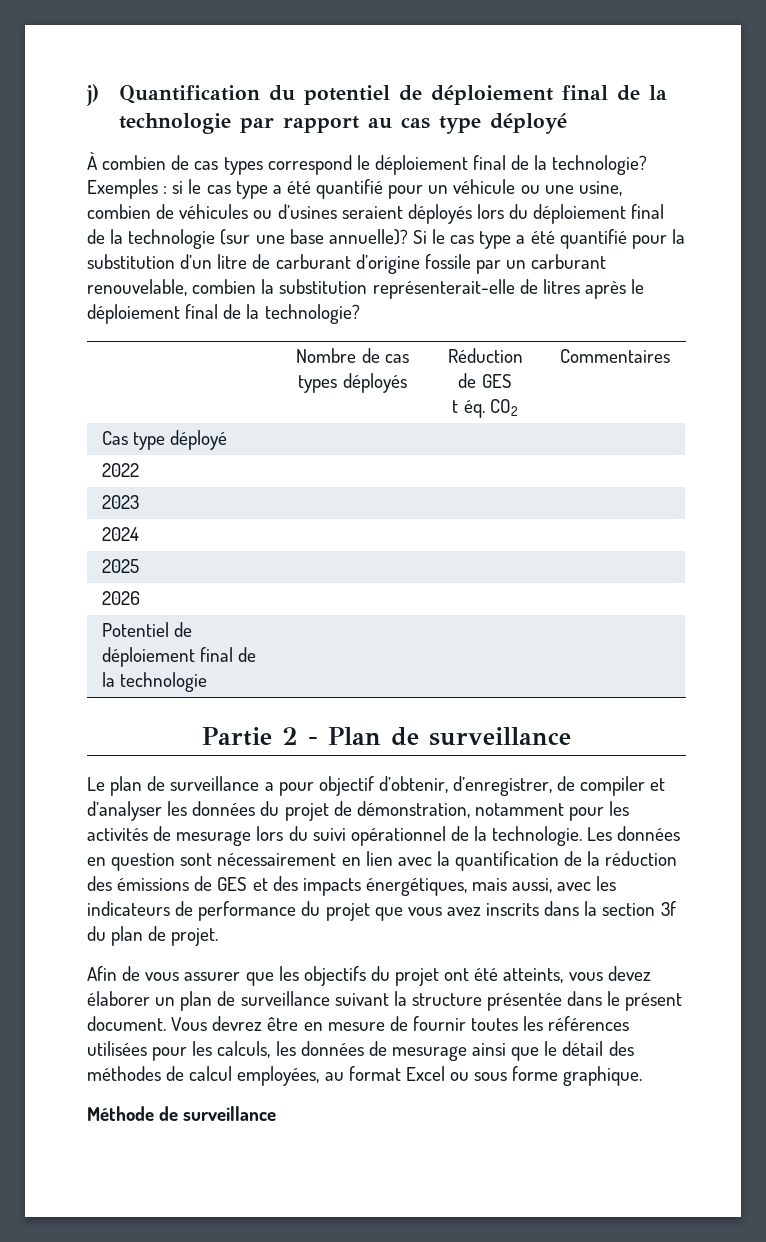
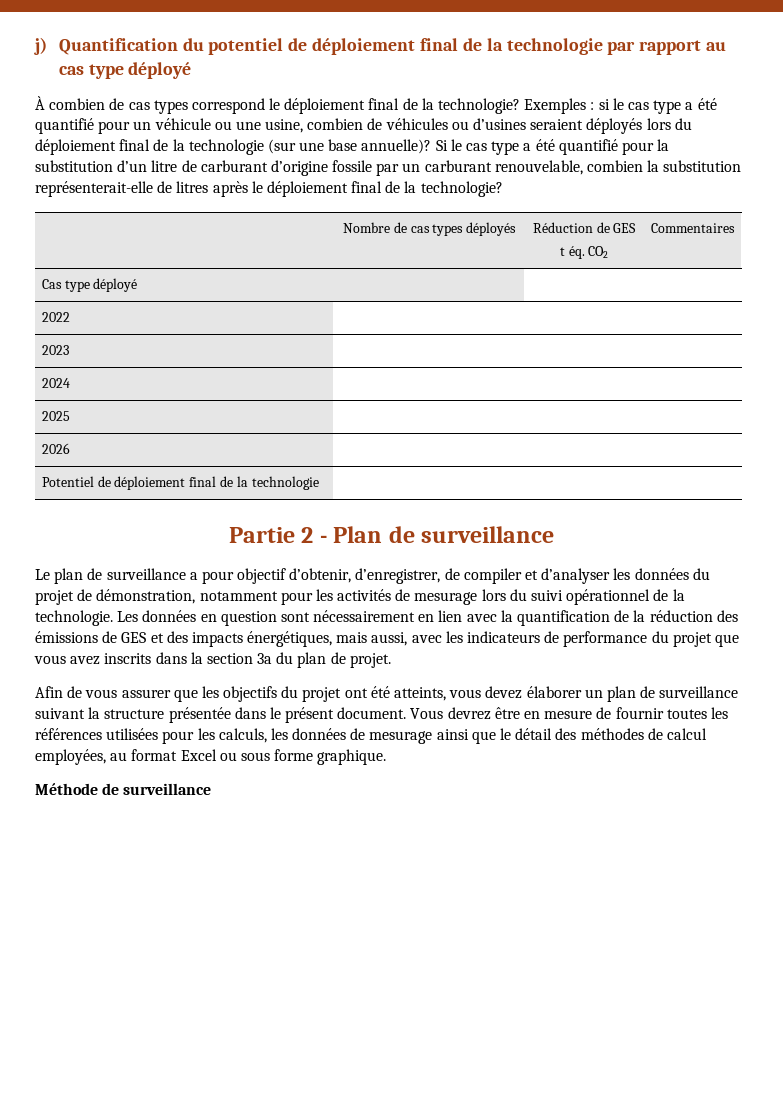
[660,901,676,916] 3f -> [257,653,273,664] 3a

